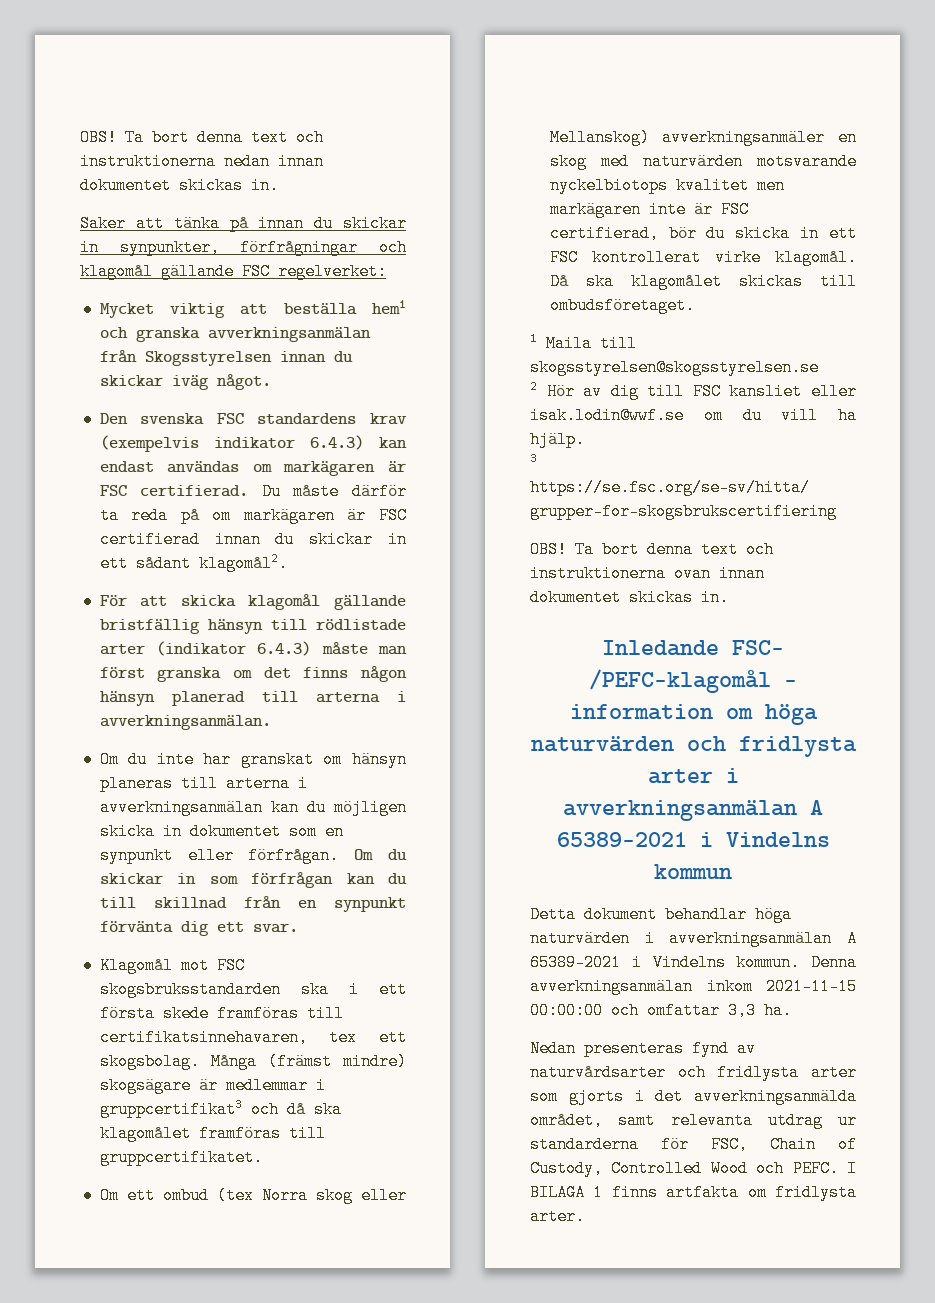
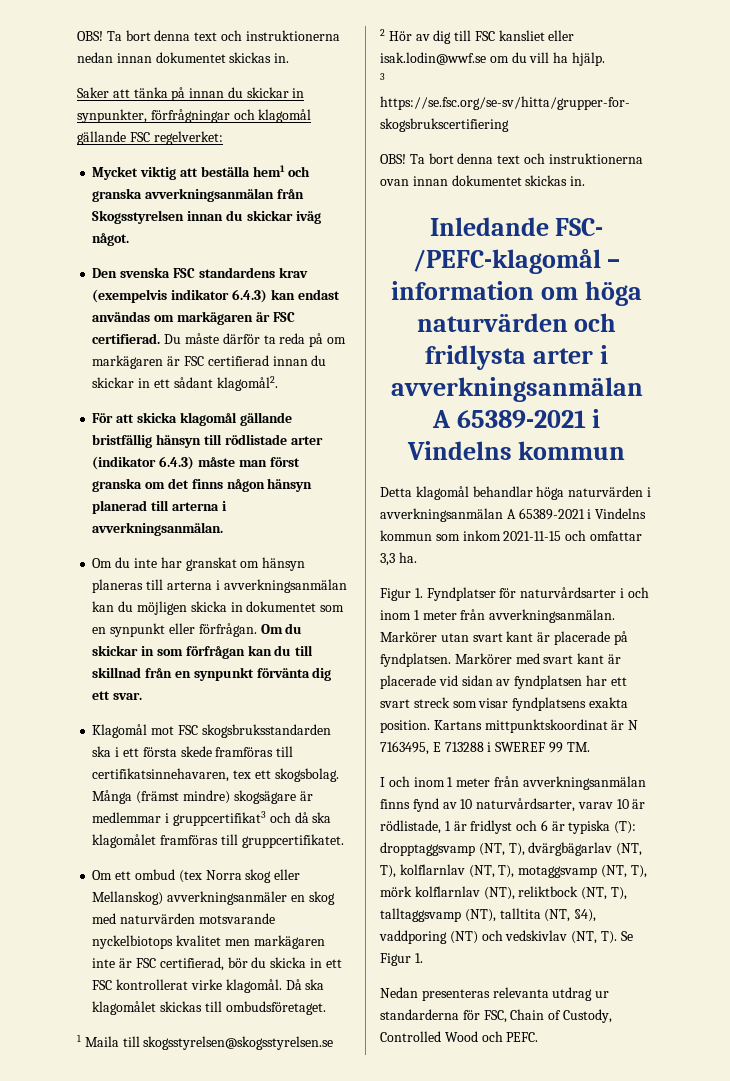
[584,906,657,923] dokument -> [415,486,469,500] klagomål
[736,954,857,971] [530,978,693,995] kommun. Denna avverkningsanmälan -> [380,530,460,541] kommun som
[530,1002,603,1019] 00:00:00 -> (562, 536) none
[530,1040,756,1057] [530,1064,857,1081] [530,1088,857,1105] [530,1112,656,1129] Nedan presenteras fynd av naturvårdsarter och fridlysta arter som gjorts i det avverkningsanmälda området, samt -> [380,587,649,601] [380,609,616,623] [380,631,628,645] [380,653,621,667] [380,675,627,689] [380,697,628,711] [380,719,639,733] [380,741,590,755] [380,776,646,790] [380,798,646,812] [380,820,637,834] [380,842,643,856] [380,864,647,878] [380,886,627,900] [380,908,597,922] [379,930,633,944] [380,953,423,966] [380,987,490,1001] Figur 1. Fyndplatser för naturvårdsarter i och inom 1 meter från avverkningsanmälan. Markörer utan svart kant är placerade på fyndplatsen. Markörer med svart kant är placerade vid sidan av fyndplatsen har ett svart streck som visar fyndplatsens exakta position. Kartans mittpunktskoordinat är N 7163495, E 713288 i SWEREF 99 TM. // I och inom 1 meter från avverkningsanmälan finns fynd av 10 naturvårdsarter, varav 10 är rödlistade, 1 är fridlyst och 6 är typiska (T): dropptaggsvamp (NT, T), dvärgbägarlav (NT, T), kolflarnlav (NT, T), motaggsvamp (NT, T), mörk kolflarnlav (NT), reliktbock (NT, T), talltaggsvamp (NT), talltita (NT, §4), vaddporing (NT) och vedskivlav (NT, T). Se Figur 1. // Nedan presenteras
[847,1160,857,1177] [530,1184,857,1201] [530,1208,585,1225] I BILAGA 1 finns artfakta om fridlysta arter. -> (539, 1037) none

